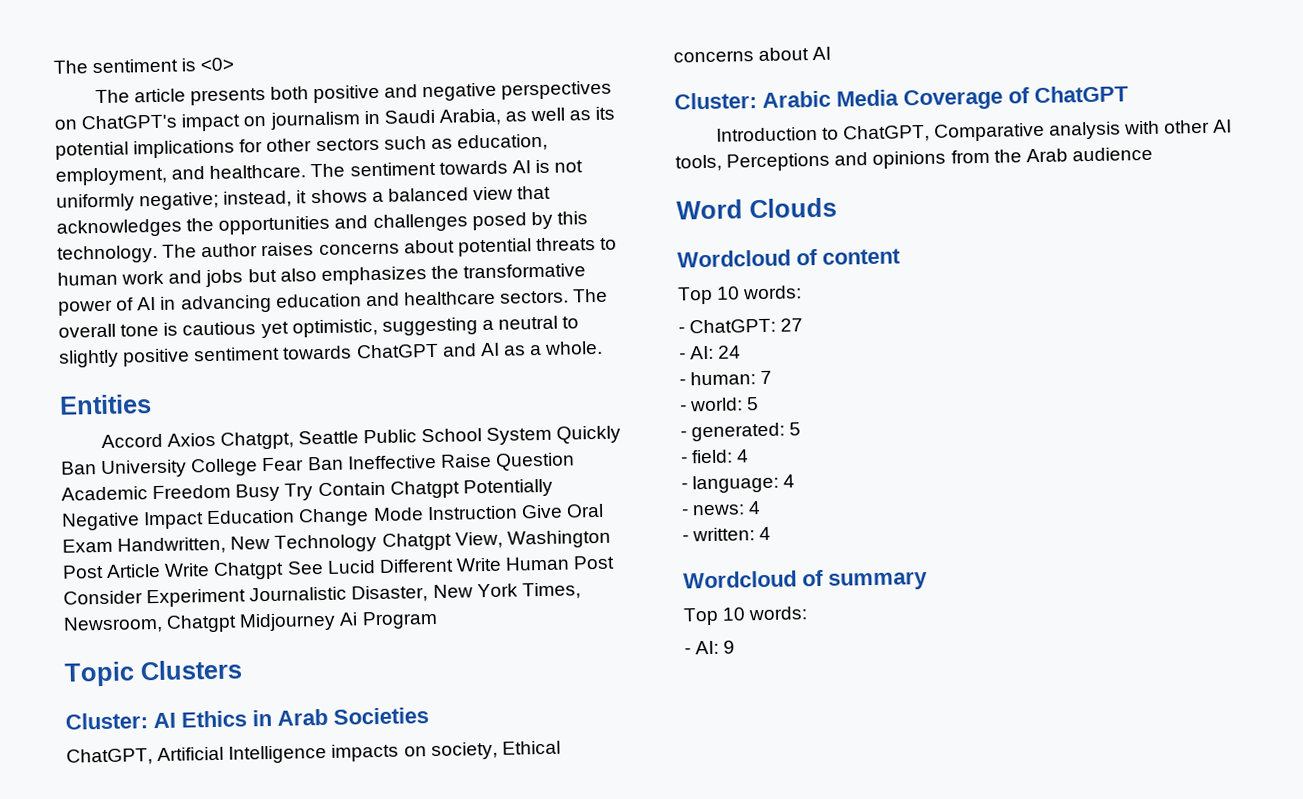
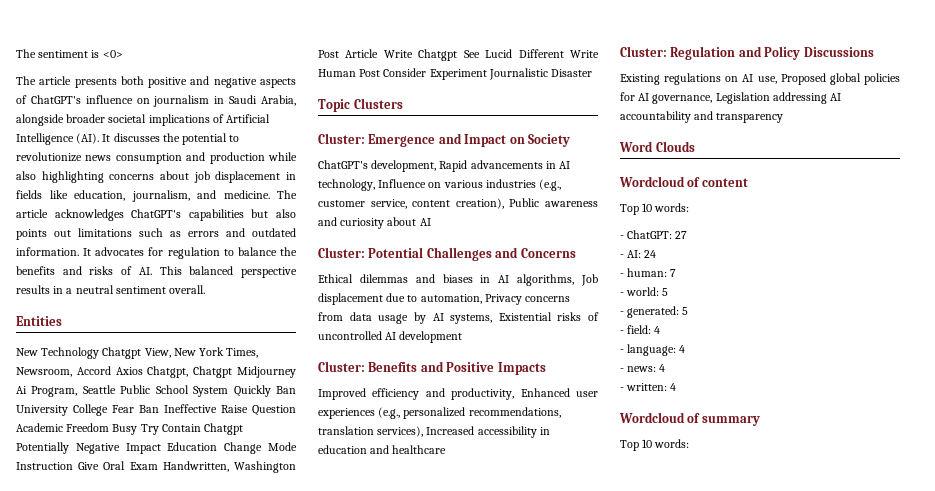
[501,80,613,100] [54,113,242,132] perspectives on ChatGPT's impact -> [260,78,296,88] [16,95,133,104] aspects of ChatGPT's influence
[505,106,616,122] [55,133,548,160] [55,159,584,186] [56,185,552,212] [56,211,588,238] [57,236,618,264] [57,263,587,288] [58,288,609,316] [58,315,580,339] [59,340,604,368] [59,394,152,415] [100,431,294,450] as well as its potential implications for other sectors such as education, employment, and healthcare. The sentiment towards AI is not uniformly negative; instead, it shows a balanced view that acknowledges the opportunities and challenges posed by this technology. The author raises concerns about potential threats to human work and jobs but also emphasizes the transformative power of AI in advancing education and healthcare sectors. The overall tone is cautious yet optimistic, suggesting a neutral to slightly positive sentiment towards ChatGPT and AI as a whole. // Entities // Accord Axios Chatgpt, -> [16,114,271,126] [16,133,240,145] [16,152,297,164] [16,171,296,183] [16,190,297,202] [16,209,296,221] [16,228,296,240] [16,247,297,259] [16,266,297,278] [16,285,206,294] [16,316,62,326] [16,347,259,359] [16,366,296,378] [16,386,78,397] alongside broader societal implications of Artificial Intelligence (AI). It discusses the potential to revolutionize news consumption and production while also highlighting concerns about job displacement in fields like education, journalism, and medicine. The article acknowledges ChatGPT's capabilities but also points out limitations such as errors and outdated information. It advocates for regulation to balance the benefits and risks of AI. This balanced perspective results in a neutral sentiment overall. // Entities // New Technology Chatgpt View, New York Times, Newsroom, Accord Axios Chatgpt, Chatgpt Midjourney Ai Program,
[230,531,503,553] New Technology Chatgpt View, -> (229, 466) none
[351,582,581,603] [63,610,438,634] [64,659,242,687] [65,707,429,730] [66,740,561,766] [673,46,832,63] [674,85,1129,111] [715,119,1233,143] [675,146,1153,172] Disaster, New York Times, Newsroom, Chatgpt Midjourney Ai Program // Topic Clusters // Cluster: AI Ethics in Arab Societies // ChatGPT, Artificial Intelligence impacts on society, Ethical concerns about AI // Cluster: Arabic Media Coverage of ChatGPT // Introduction to ChatGPT, Comparative analysis with other AI tools, Perceptions and opinions from the Arab audience -> [551,69,593,77] [318,98,403,112] [318,133,570,147] [318,160,571,172] [318,179,562,191] [318,198,598,209] [318,217,431,229] [318,247,576,261] [318,274,598,286] [318,293,571,305] [318,312,599,324] [318,331,463,343] [318,361,546,375] [318,388,598,400] [318,407,561,419] [318,426,550,438] [318,445,447,454] [620,46,874,60] [620,73,900,85] [620,92,842,104] [620,111,784,123] Disaster // Topic Clusters // Cluster: Emergence and Impact on Society // ChatGPT's development, Rapid advancements in AI technology, Influence on various industries (e.g., customer service, content creation), Public awareness and curiosity about AI // Cluster: Potential Challenges and Concerns // Ethical dilemmas and biases in AI algorithms, Job displacement due to automation, Privacy concerns from data usage by AI systems, Existential risks of uncontrolled AI development // Cluster: Benefits and Positive Impacts // Improved efficiency and productivity, Enhanced user experiences (e.g., personalized recommendations, translation services), Increased accessibility in education and healthcare // Cluster: Regulation and Policy Discussions // Existing regulations on AI use, Proposed global policies for AI governance, Legislation addressing AI accountability and transparency
[684,640,736,655] // - AI: 9 -> (690, 443) none

